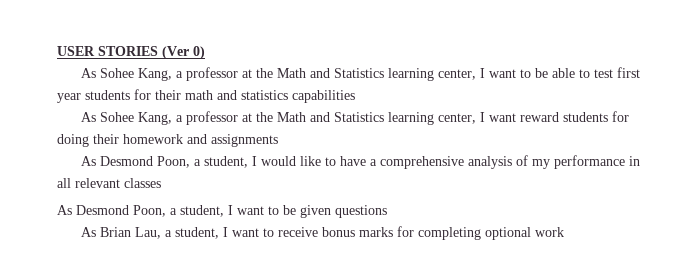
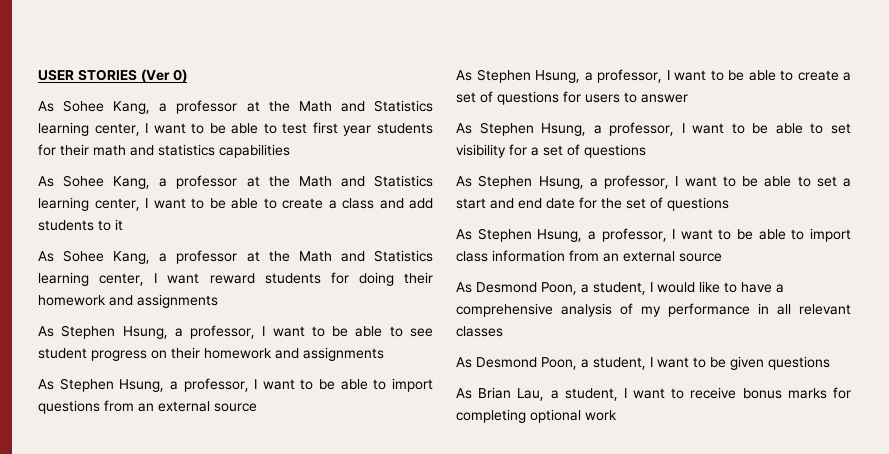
(355, 96) none -> [38,175,433,189] [38,197,433,211] [38,219,123,231] // As Sohee Kang, a professor at the Math and Statistics learning center, I want to be able to create a class and add students to it
(278, 140) none -> [38,325,433,339] [38,347,384,361] [38,378,433,392] [38,400,257,414] [456,69,851,83] [456,91,688,105] [456,122,851,136] [456,144,646,158] [456,175,851,189] [456,197,729,211] [456,228,851,242] [456,250,722,262] // As Stephen Hsung, a professor, I want to be able to see student progress on their homework and assignments // As Stephen Hsung, a professor, I want to be able to import questions from an external source // As Stephen Hsung, a professor, I want to be able to create a set of questions for users to answer // As Stephen Hsung, a professor, I want to be able to set visibility for a set of questions // As Stephen Hsung, a professor, I want to be able to set a start and end date for the set of questions // As Stephen Hsung, a professor, I want to be able to import class information from an external source

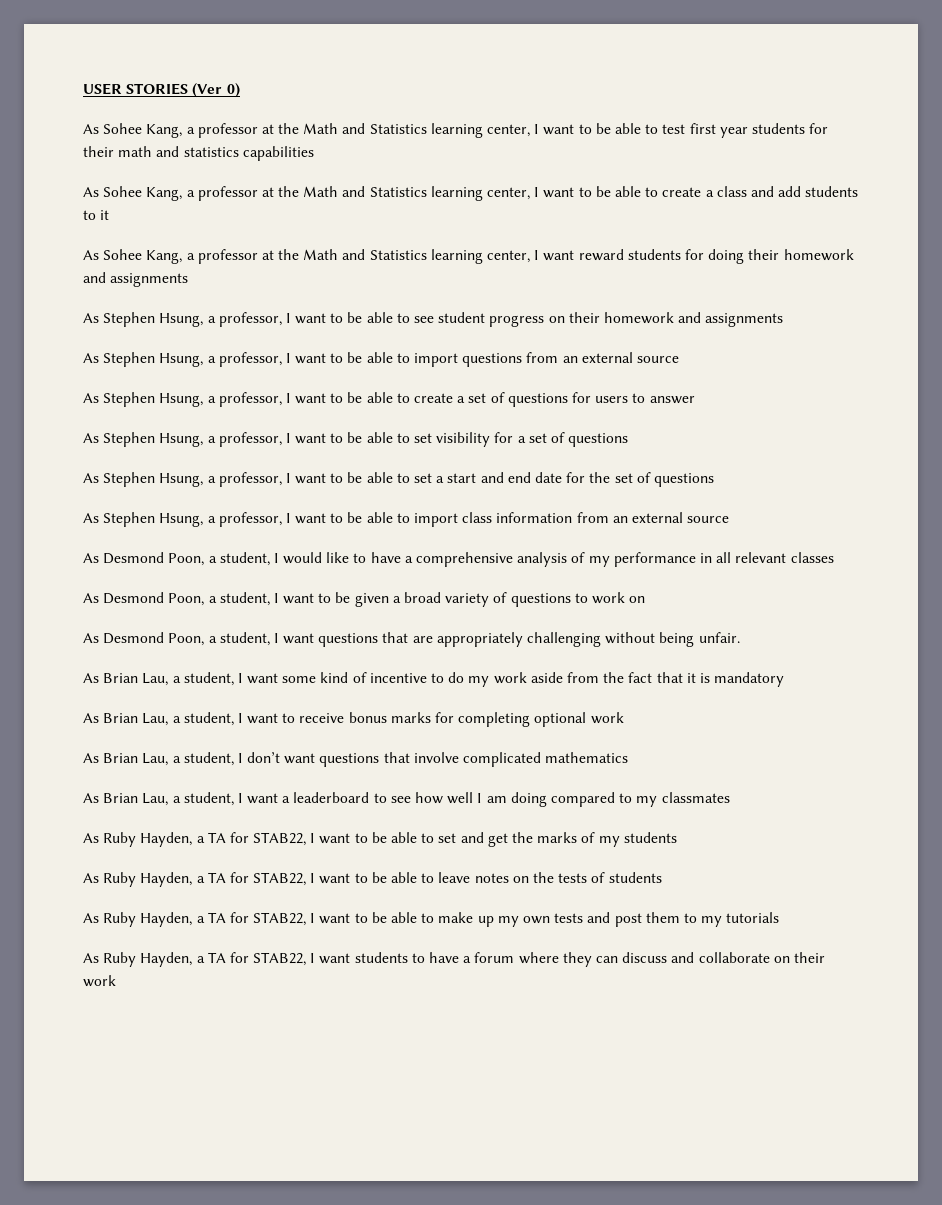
[768,356,830,370] questions -> [392,592,646,607] [83,632,740,647] [83,672,785,687] a broad variety of questions to work on // As Desmond Poon, a student, I want questions that are appropriately challenging without being unfair. // As Brian Lau, a student, I want some kind of incentive to do my work aside from the fact that it is mandatory
(617, 415) none -> [83,752,629,767] [83,792,730,807] [83,832,677,847] [83,872,662,887] [83,912,780,927] [83,952,825,967] [83,975,116,987] // As Brian Lau, a student, I don’t want questions that involve complicated mathematics // As Brian Lau, a student, I want a leaderboard to see how well I am doing compared to my classmates // As Ruby Hayden, a TA for STAB22, I want to be able to set and get the marks of my students // As Ruby Hayden, a TA for STAB22, I want to be able to leave notes on the tests of students // As Ruby Hayden, a TA for STAB22, I want to be able to make up my own tests and post them to my tutorials // As Ruby Hayden, a TA for STAB22, I want students to have a forum where they can discuss and collaborate on their work

